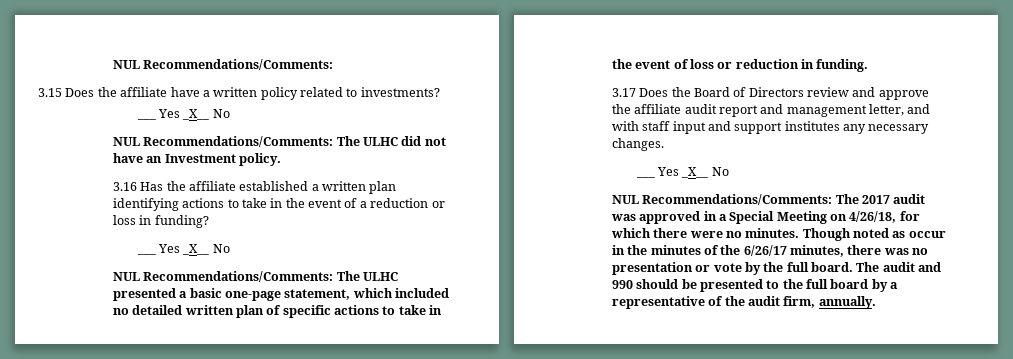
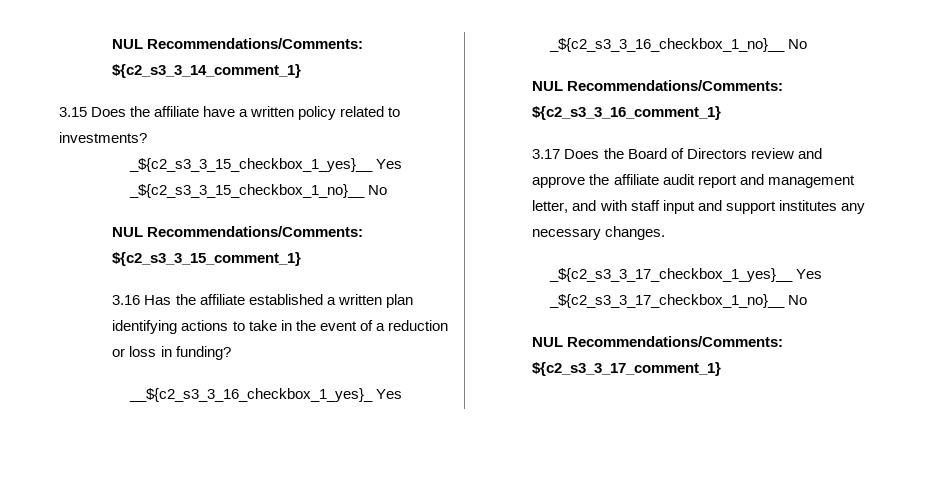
[112,59,334,70] NUL Recommendations/Comments: -> [112,38,364,49] [112,64,302,78] NUL Recommendations/Comments: ${c2_s3_3_14_comment_1}
[136,118,156,120] [158,109,230,120] [112,136,446,147] [112,153,281,166] ___ Yes _X__ No // NUL Recommendations/Comments: The ULHC did not have an Investment policy. -> [129,158,403,172] [129,184,388,198] [112,226,364,237] [112,252,302,266] _${c2_s3_3_15_checkbox_1_yes}__ Yes _${c2_s3_3_15_checkbox_1_no}__ No // NUL Recommendations/Comments: ${c2_s3_3_15_comment_1}
[136,253,156,255] [158,244,230,255] [112,271,398,282] [112,288,450,301] [112,305,443,318] [611,59,869,72] ___ Yes _X__ No // NUL Recommendations/Comments: The ULHC presented a basic one-page statement, which included no detailed written plan of specific actions to take in the event of loss or reduction in funding. -> [129,388,403,402] [549,38,808,52] [532,80,784,91] [532,106,722,120] __${c2_s3_3_16_checkbox_1_yes}_ Yes _${c2_s3_3_16_checkbox_1_no}__ No // NUL Recommendations/Comments: ${c2_s3_3_16_comment_1}
[635,176,655,178] [657,167,729,178] [611,194,926,205] [610,211,920,224] [610,228,946,241] [611,245,929,257] [611,262,942,275] [611,279,899,292] [611,296,876,309] ___ Yes _X__ No // NUL Recommendations/Comments: The 2017 audit was approved in a Special Meeting on 4/26/18, for which there were no minutes. Though noted as occur in the minutes of the 6/26/17 minutes, there was no presentation or vote by the full board. The audit and 990 should be presented to the full board by a representative of the audit firm, annually. -> [549,268,823,282] [549,294,808,308] [532,336,784,347] [532,362,722,376] _${c2_s3_3_17_checkbox_1_yes}__ Yes _${c2_s3_3_17_checkbox_1_no}__ No // NUL Recommendations/Comments: ${c2_s3_3_17_comment_1}

